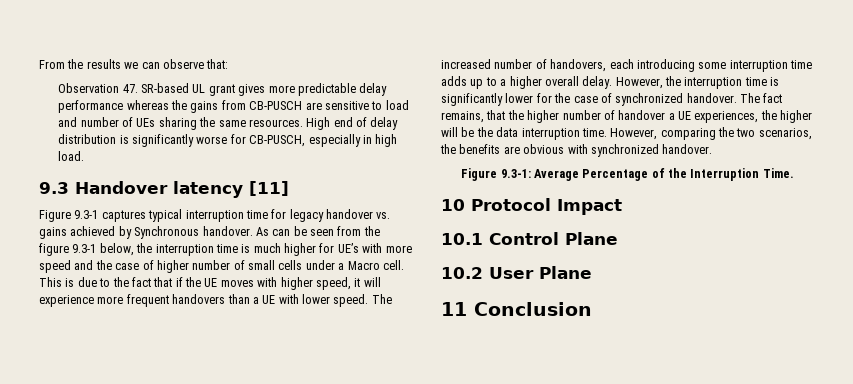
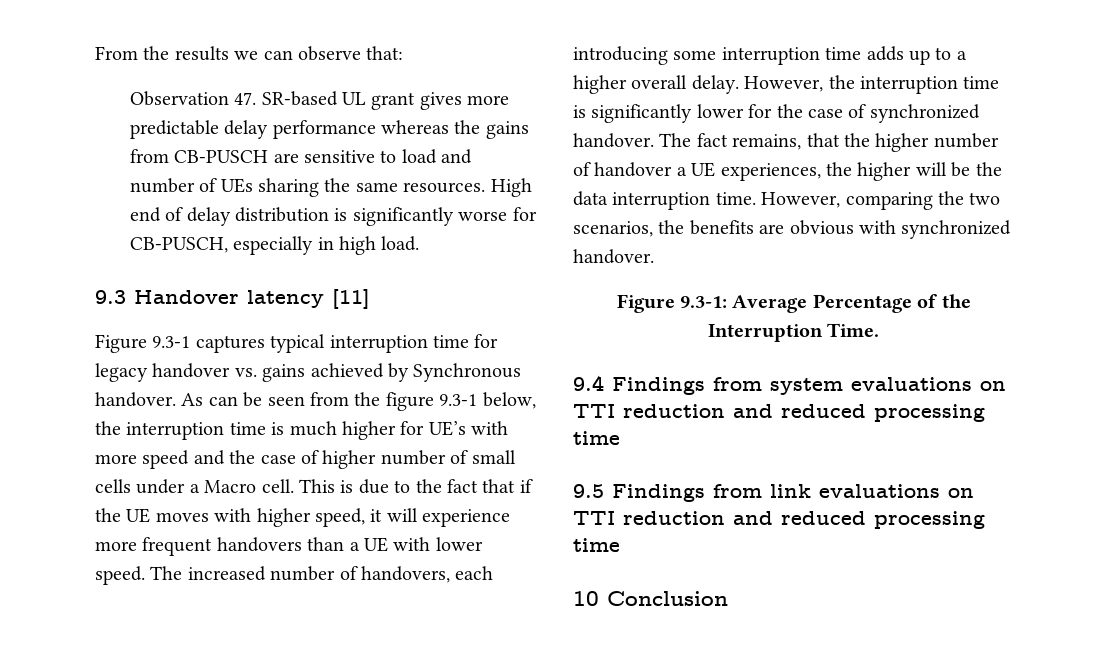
[441,198,622,215] [441,232,618,245] [441,266,592,279] [441,302,467,316] 10 Protocol Impact // 10.1 Control Plane // 10.2 User Plane // 11 -> [573,375,1006,395] [573,404,985,422] [573,431,620,445] [573,484,974,502] [573,511,985,529] [573,538,620,552] [573,591,599,606] 9.4 Findings from system evaluations on TTI reduction and reduced processing time // 9.5 Findings from link evaluations on TTI reduction and reduced processing time // 10

